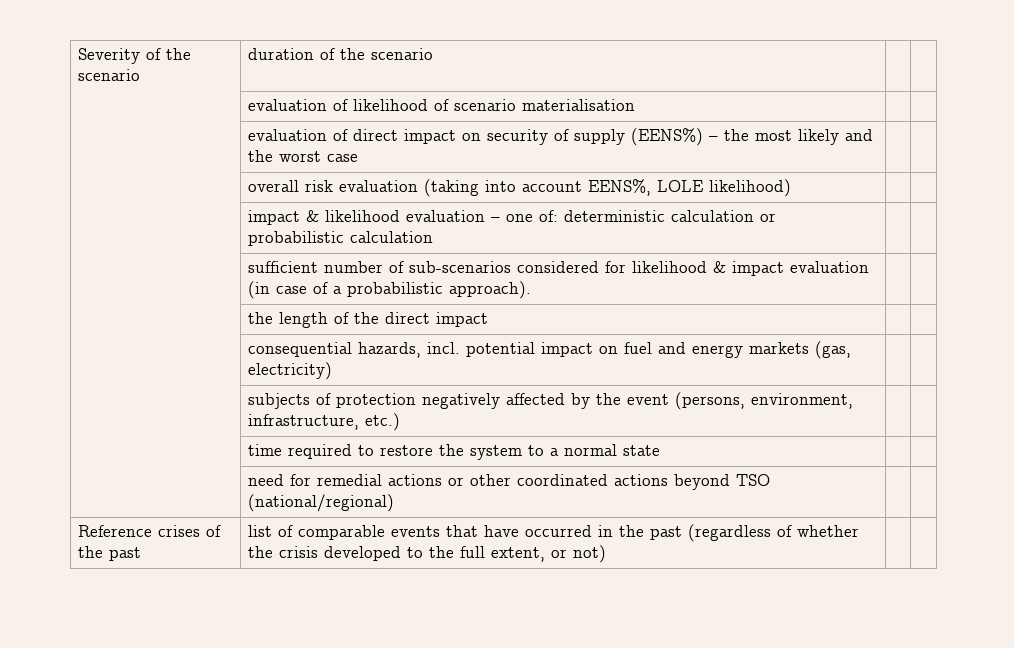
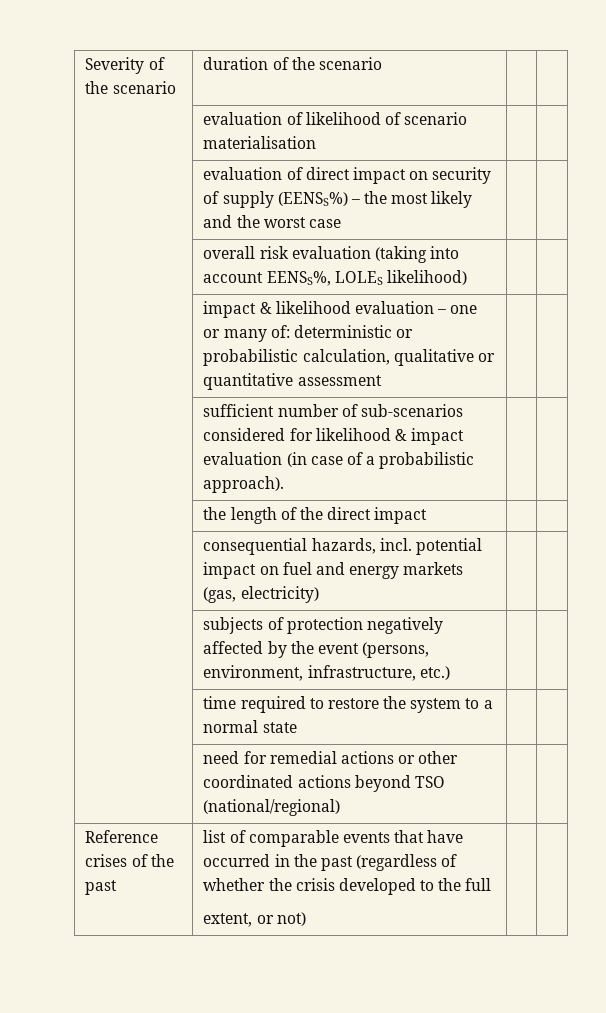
[631,128,704,146] (EENS%) -> [277,192,348,206] (EENSS%)
[588,179,704,196] EENS%, LOLE -> [266,271,383,286] EENSS%, LOLES
(534, 218) none -> [203,329,267,342] or many
[671,210,755,222] calculation -> (392, 331) none
[350,231,434,243] calculation -> [302,349,495,366] [203,373,382,390] calculation, qualitative or quantitative assessment
(486, 552) none -> (492, 884) //

